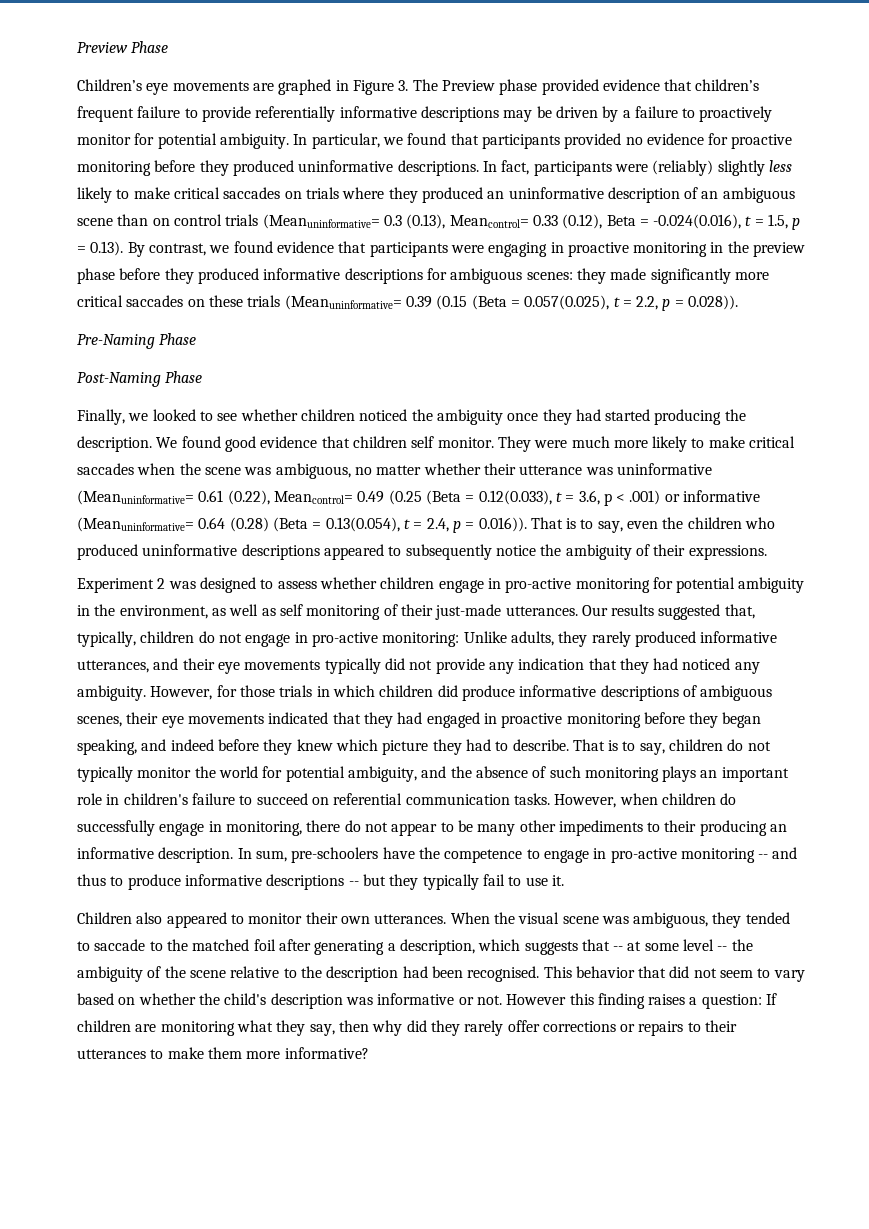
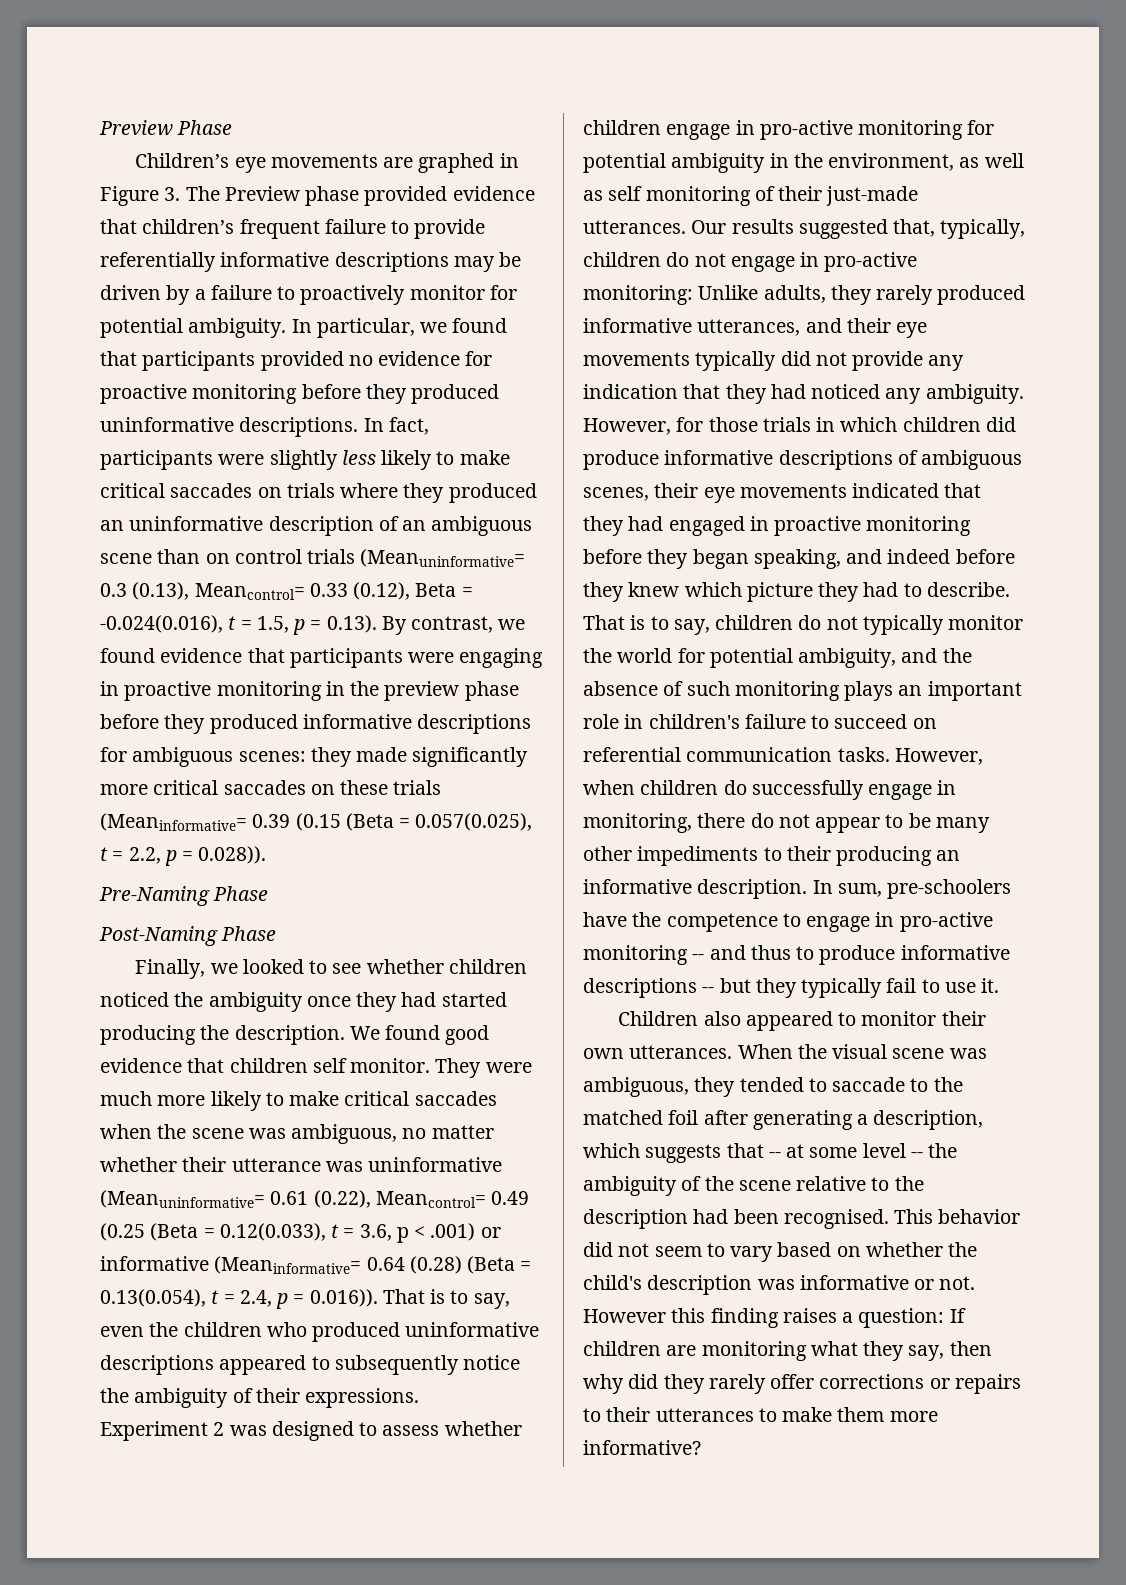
[652,160,714,176] (reliably) -> (265, 459) none
[284,295,402,310] (Meanuninformative= -> [100,813,247,831] (Meaninformative=
[77,517,194,532] (Meanuninformative= -> [214,1256,362,1274] (Meaninformative=
[638,966,667,978] that -> (1021, 1216) none

